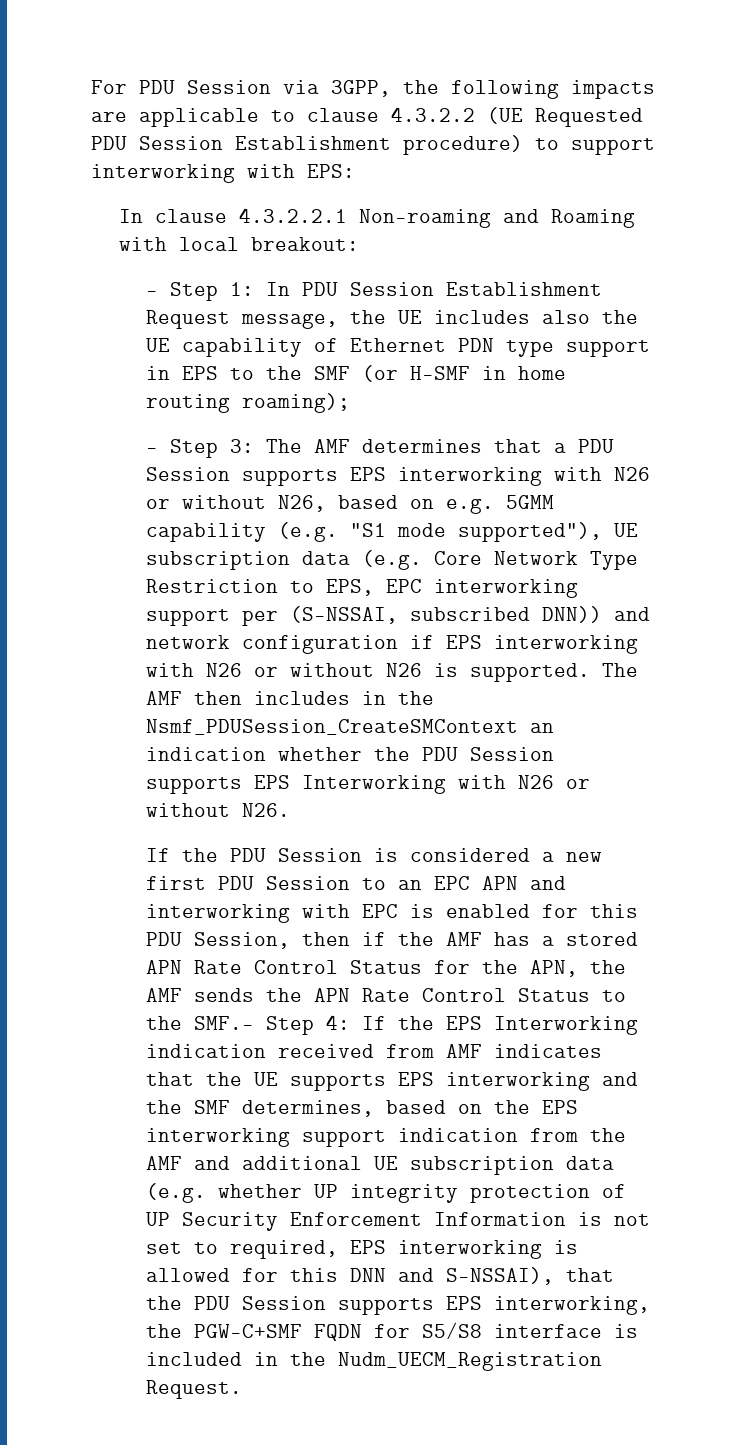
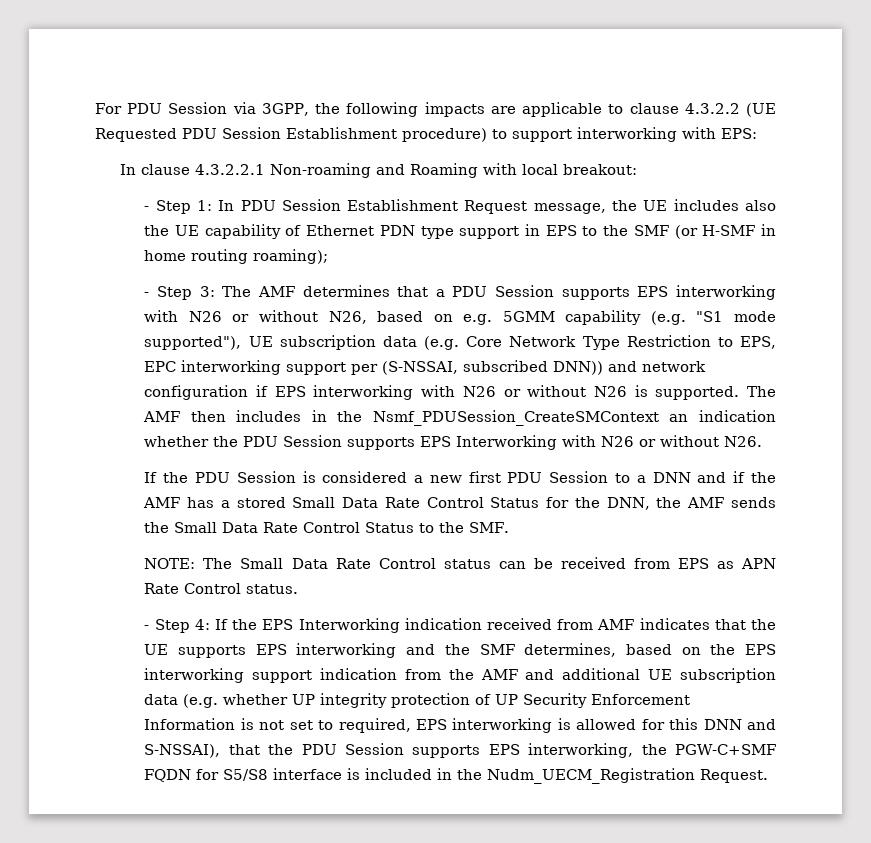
[398,876,567,890] [146,904,639,923] [146,932,351,949] an EPC APN and interworking with EPC is enabled for this PDU Session, then -> [636,472,727,483] a DNN and
[146,960,183,974] APN -> [292,497,379,508] Small Data
[530,960,579,977] APN, -> [606,497,650,510] DNN,
[314,988,351,1002] APN -> [174,522,259,533] Small Data
[194,1016,255,1030] SMF.- -> [469,522,510,533] [144,557,776,569] [144,583,299,594] [144,625,150,630] SMF. // NOTE: The Small Data Rate Control status can be received from EPS as APN Rate Control status. // -

